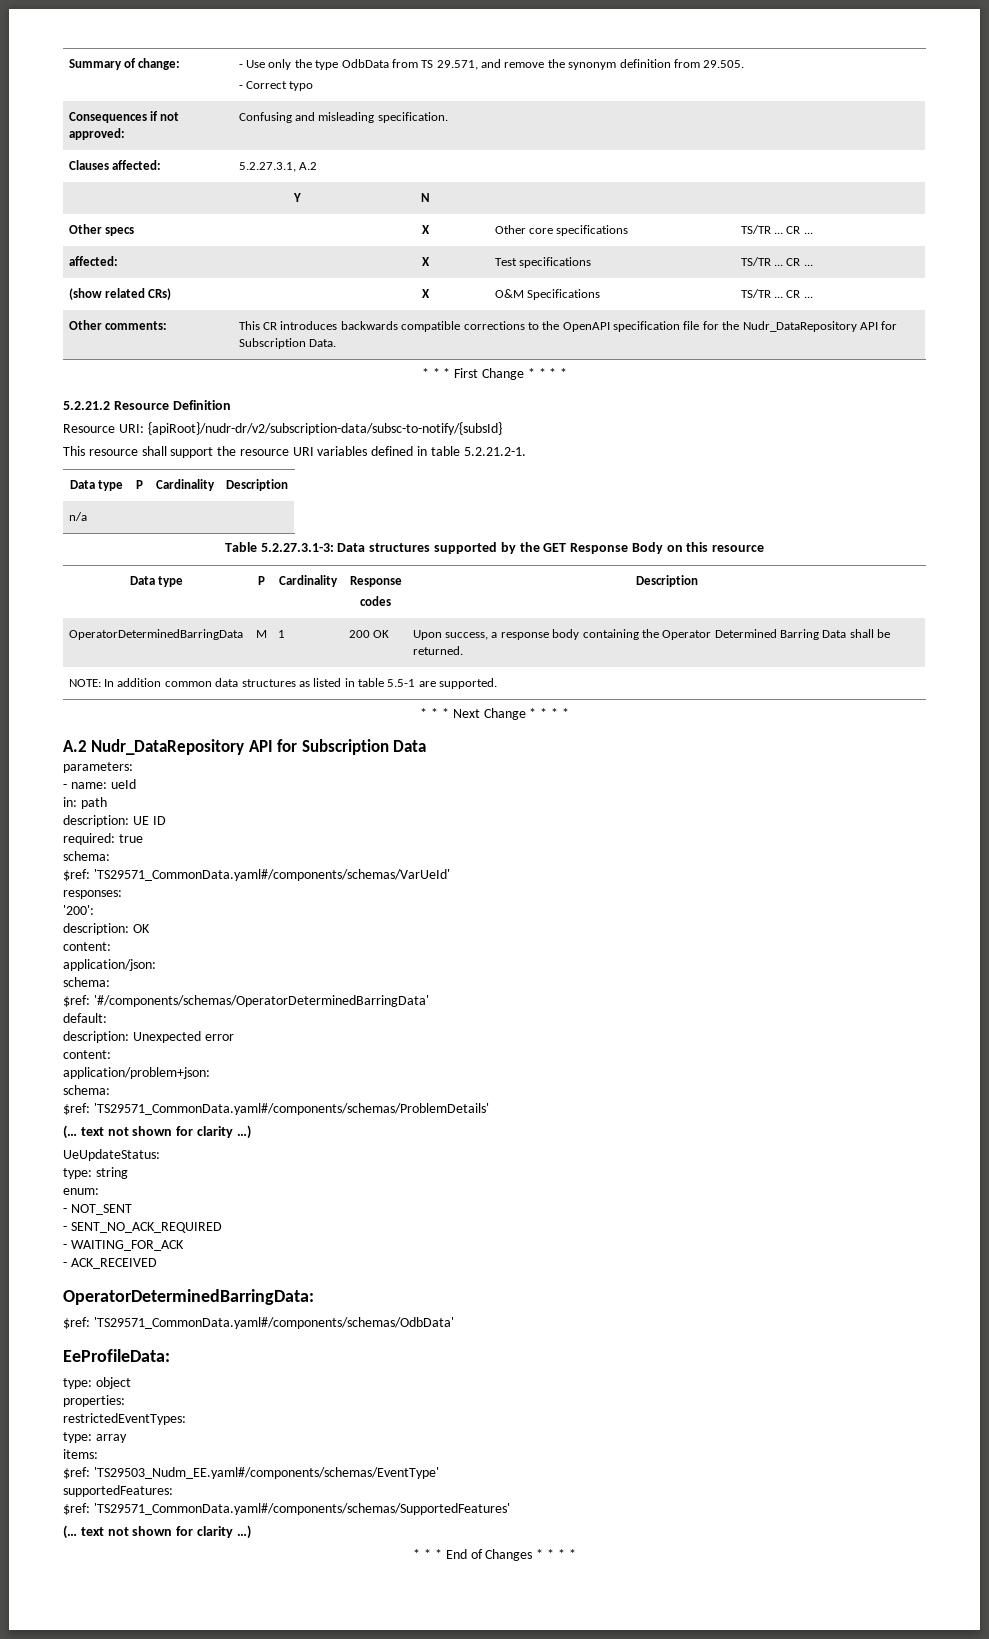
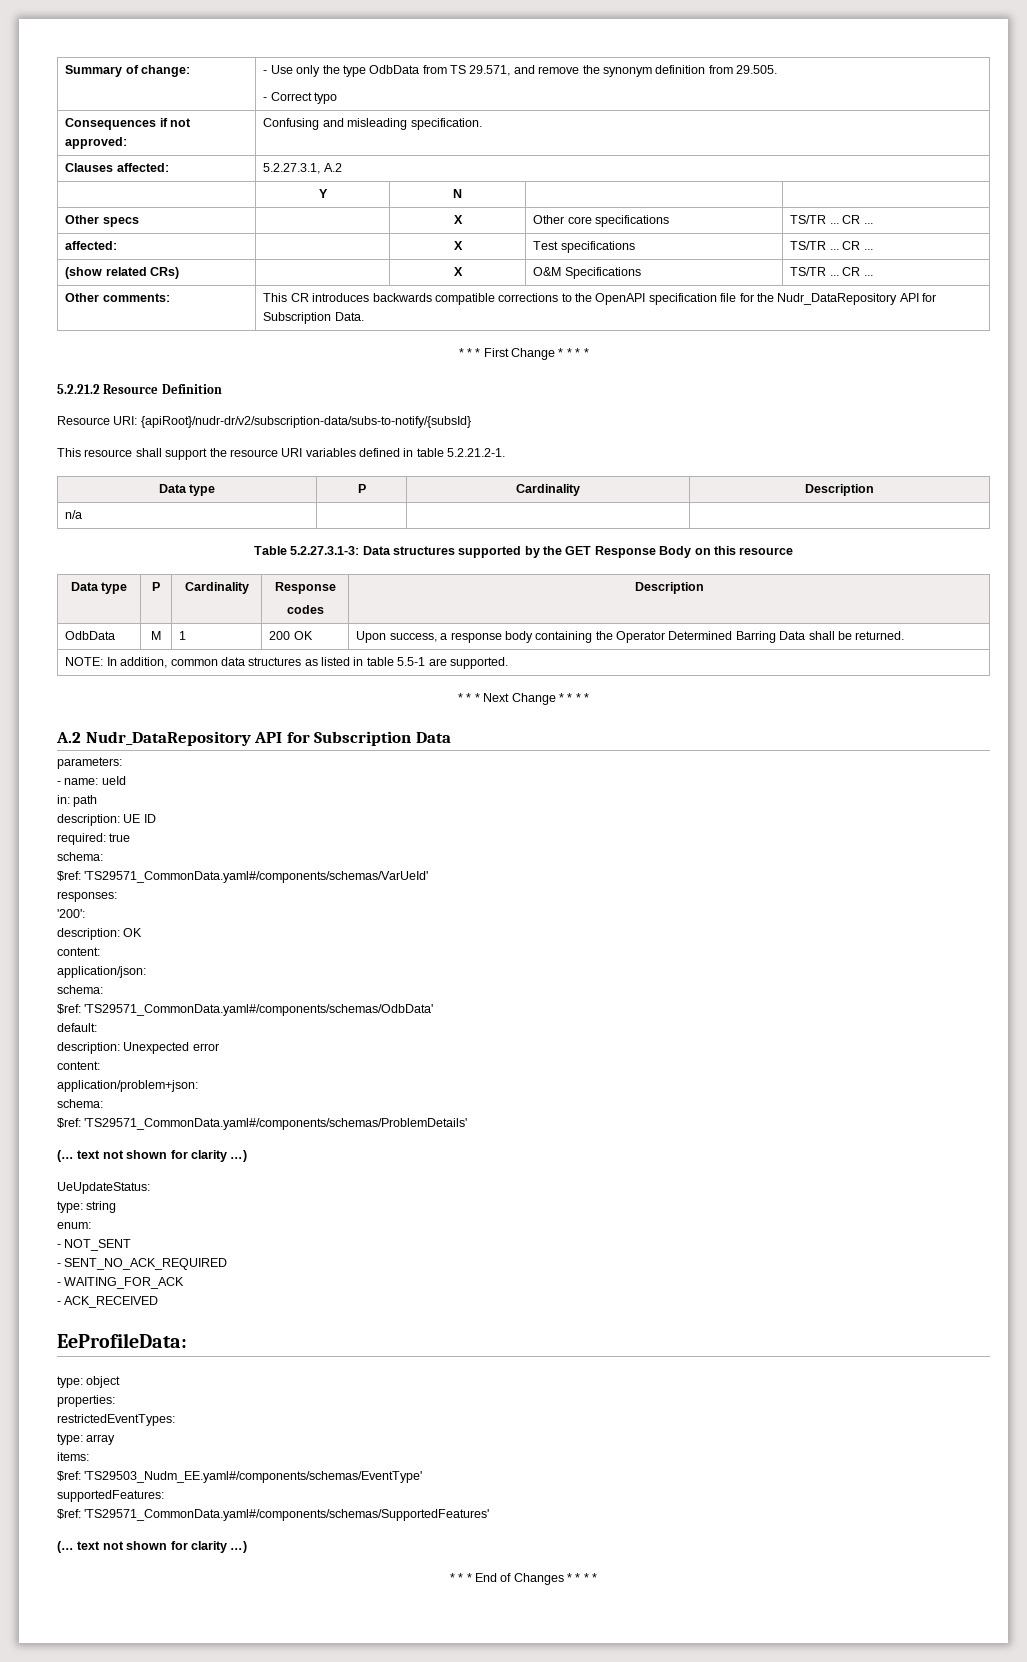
[147,422,502,435] {apiRoot}/nudr-dr/v2/subscription-data/subsc-to-notify/{subsId} -> [140,416,471,428] {apiRoot}/nudr-dr/v2/subscription-data/subs-to-notify/{subsId}
[68,629,243,640] OperatorDeterminedBarringData -> [65,631,116,640] OdbData
[117,678,162,687] addition -> [120,657,168,668] addition,
[93,995,429,1007] '#/components/schemas/OperatorDeterminedBarringData' -> [84,1004,434,1016] 'TS29571_CommonData.yaml#/components/schemas/OdbData'
[63,1289,314,1305] [63,1317,454,1329] // OperatorDeterminedBarringData: // $ref: 'TS29571_CommonData.yaml#/components/schemas/OdbData' -> (159, 1302) none

